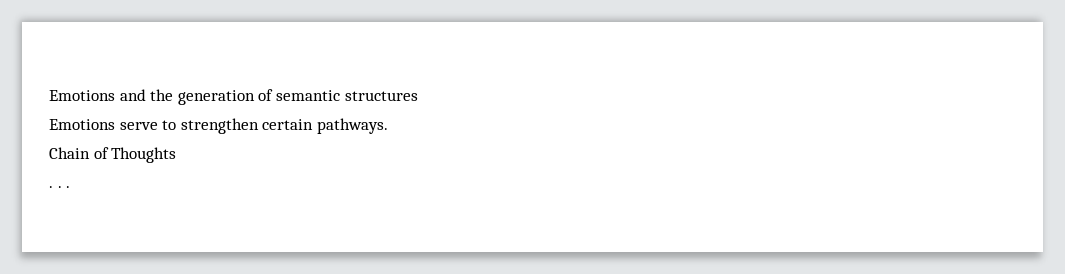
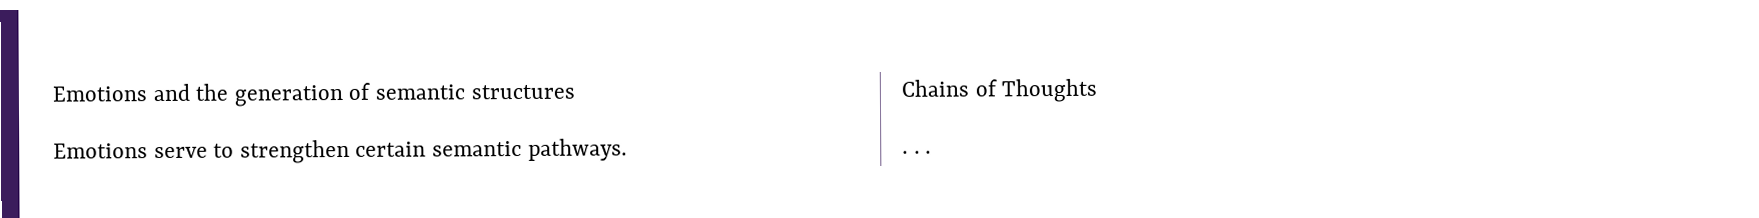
(314, 124) none -> [432,140,523,157] semantic
[49,147,90,159] Chain -> [901,79,969,97] Chains

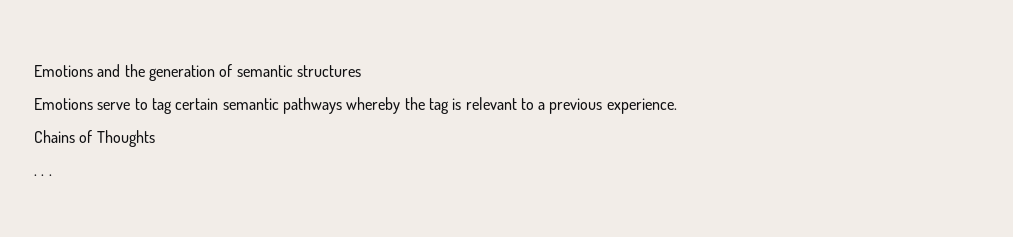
[239,139,350,164] strengthen -> [151,98,172,114] tag
[527,138,627,161] pathways. -> [282,97,677,114] pathways whereby the tag is relevant to a previous experience.

